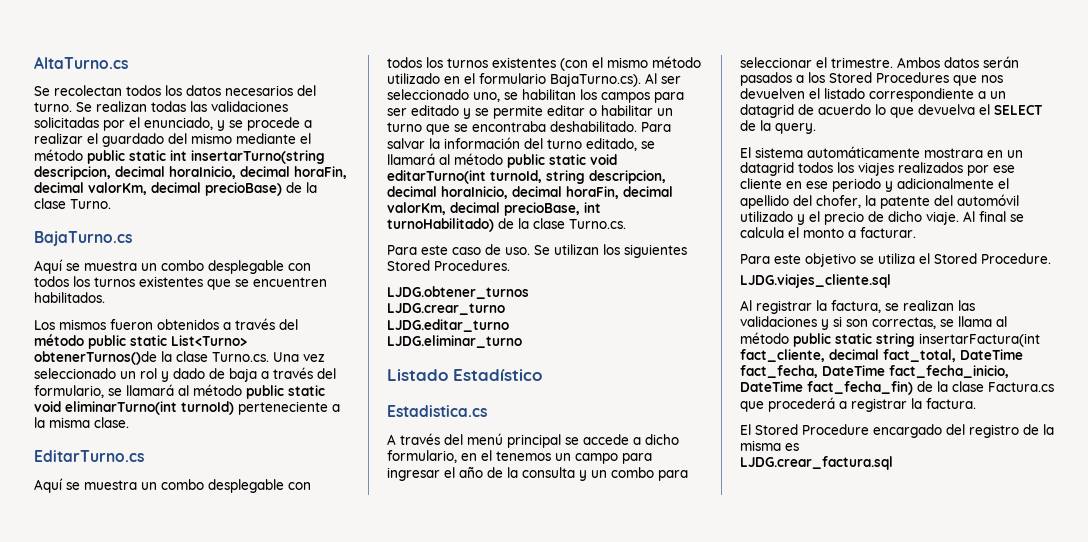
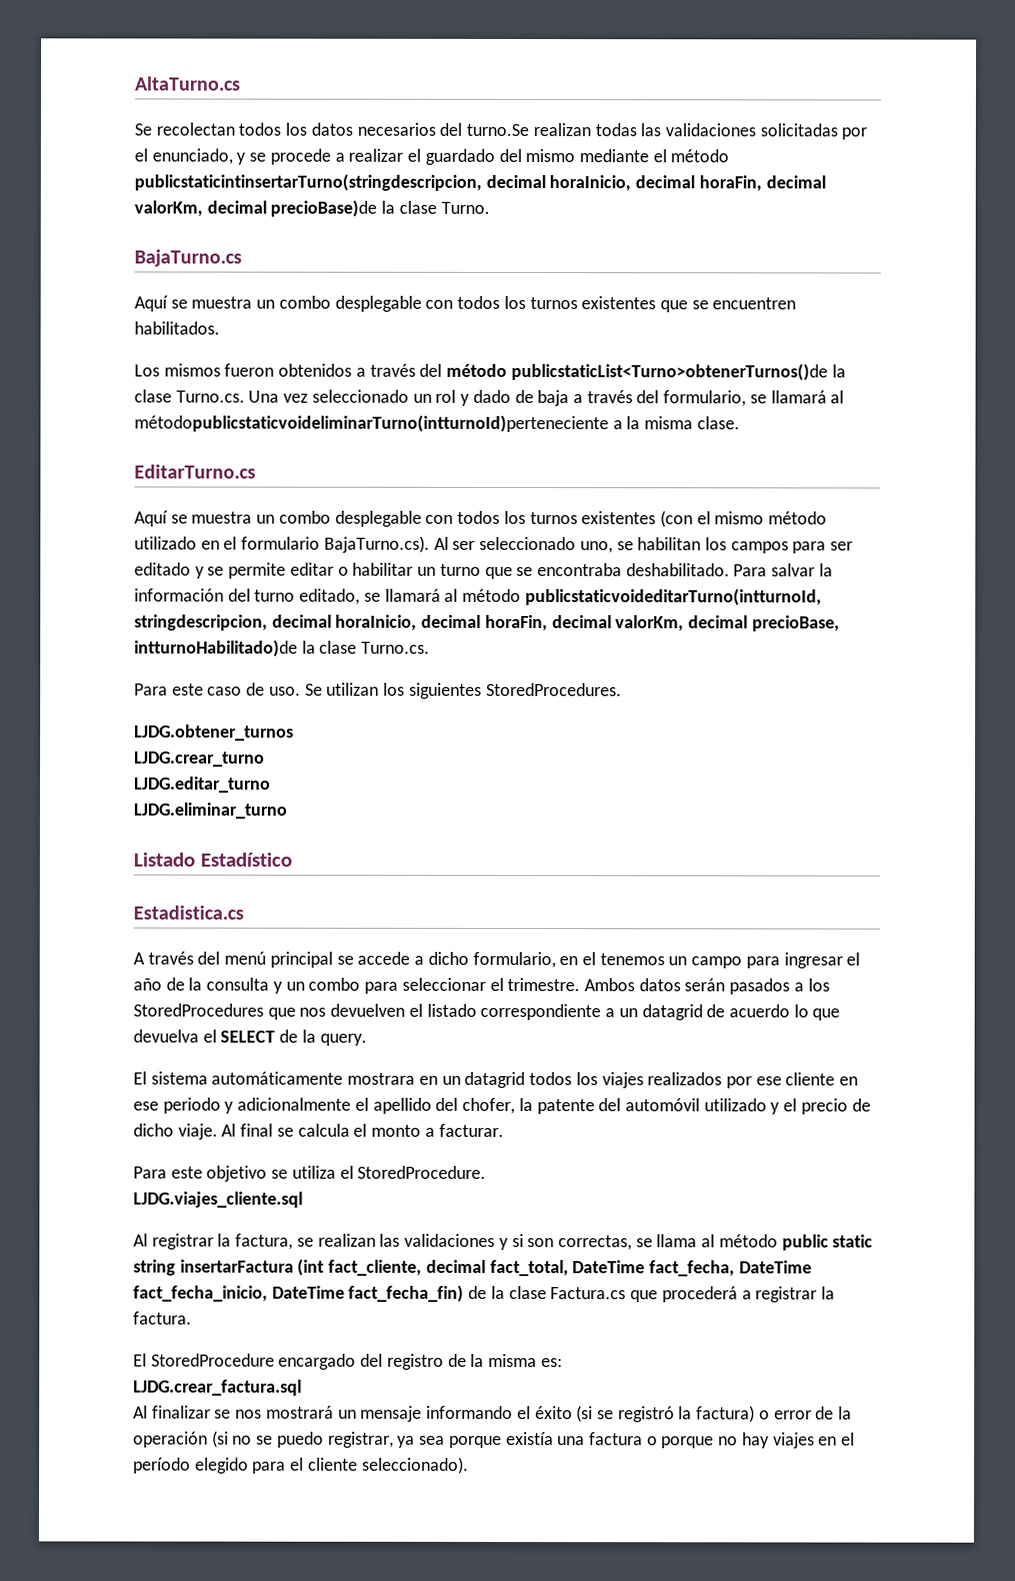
[34,102,92,112] turno. Se -> [466,123,530,137] turno.Se
[87,150,325,164] [34,166,347,180] [34,182,302,196] public static int insertarTurno(string descripcion, decimal horaInicio, decimal horaFin, decimal valorKm, decimal precioBase) de -> [134,173,826,192] [134,199,378,217] publicstaticintinsertarTurno(stringdescripcion, decimal horaInicio, decimal horaFin, decimal valorKm, decimal precioBase)de
[88,335,247,349] [34,351,157,365] public static List<Turno> obtenerTurnos()de -> [510,363,828,381] publicstaticList<Turno>obtenerTurnos()de
[193,384,325,399] [34,401,328,415] método public static void eliminarTurno(int turnoId) perteneciente -> [134,414,609,433] métodopublicstaticvoideliminarTurno(intturnoId)perteneciente
[507,154,617,168] [387,170,666,184] public static void editarTurno(int turnoId, string descripcion, -> [524,588,822,606] [134,614,268,631] publicstaticvoideditarTurno(intturnoId, stringdescripcion,
[584,202,601,213] [387,218,514,232] int turnoHabilitado) de -> [134,639,298,657] intturnoHabilitado)de
[387,260,510,271] Stored Procedures. -> [485,682,622,697] StoredProcedures.
[829,72,949,83] Stored Procedures -> [133,1003,264,1017] StoredProcedures
[934,253,1051,264] Stored Procedure. -> [357,1165,487,1179] StoredProcedure.
[919,333,1040,347] insertarFactura(int -> [179,1258,325,1276] insertarFactura (int
[755,424,869,435] Stored Procedure -> [150,1353,275,1367] StoredProcedure
[785,443,799,451] es -> [540,1358,563,1368] es:
(893, 463) none -> [133,1405,853,1423] [133,1430,856,1449] [133,1456,469,1474] // Al finalizar se nos mostrará un mensaje informando el éxito (si se registró la factura) o error de la operación (si no se puedo registrar, ya sea porque existía una factura o porque no hay viajes en el período elegido para el cliente seleccionado).

